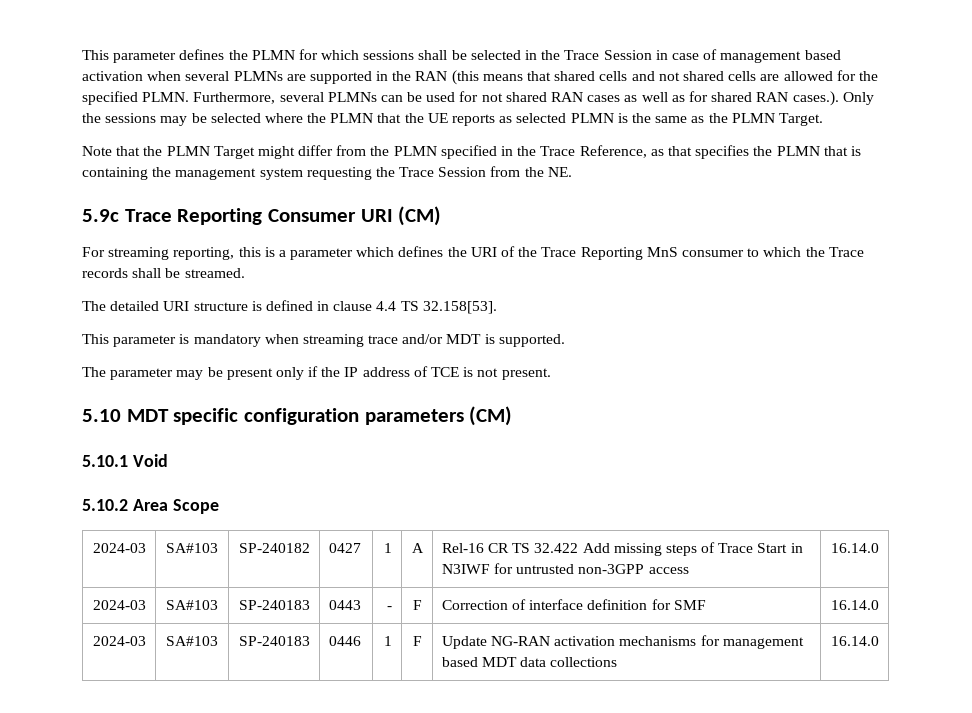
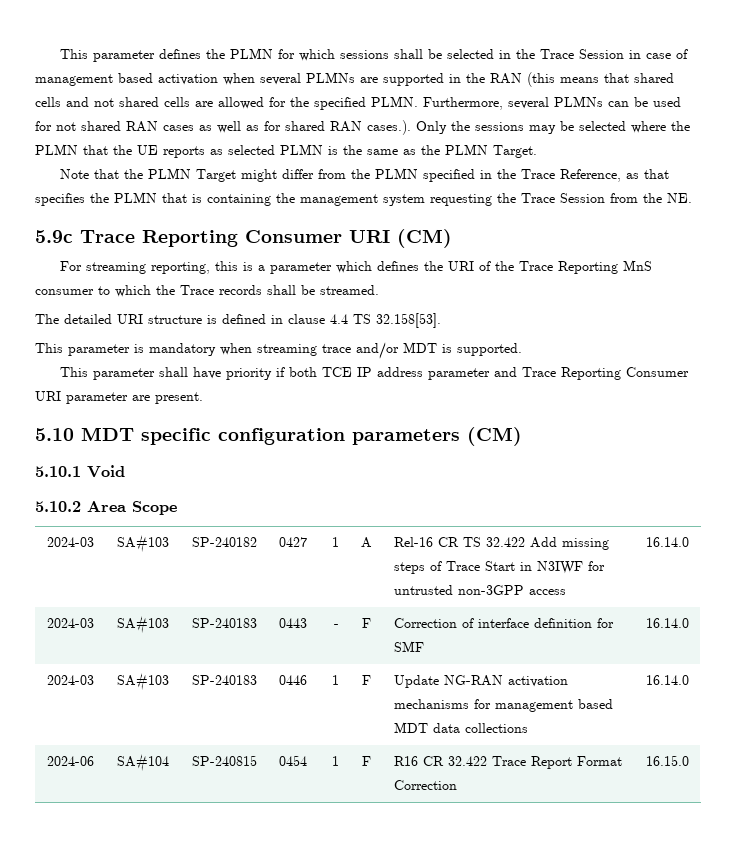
[82,366,499,380] The parameter may be present only if the IP address of TCE is not -> [59,367,689,380] [35,391,150,404] This parameter shall have priority if both TCE IP address parameter and Trace Reporting Consumer URI parameter are
(879, 641) none -> [47,756,94,766] [117,754,169,772] [192,755,257,766] [279,755,308,766] [331,756,339,766] [362,756,371,766] [394,756,623,769] [394,780,458,790] [645,755,689,766] // 2024-06 | SA#104 | SP-240815 | 0454 | 1 | F | R16 CR 32.422 Trace Report Format Correction | 16.15.0

